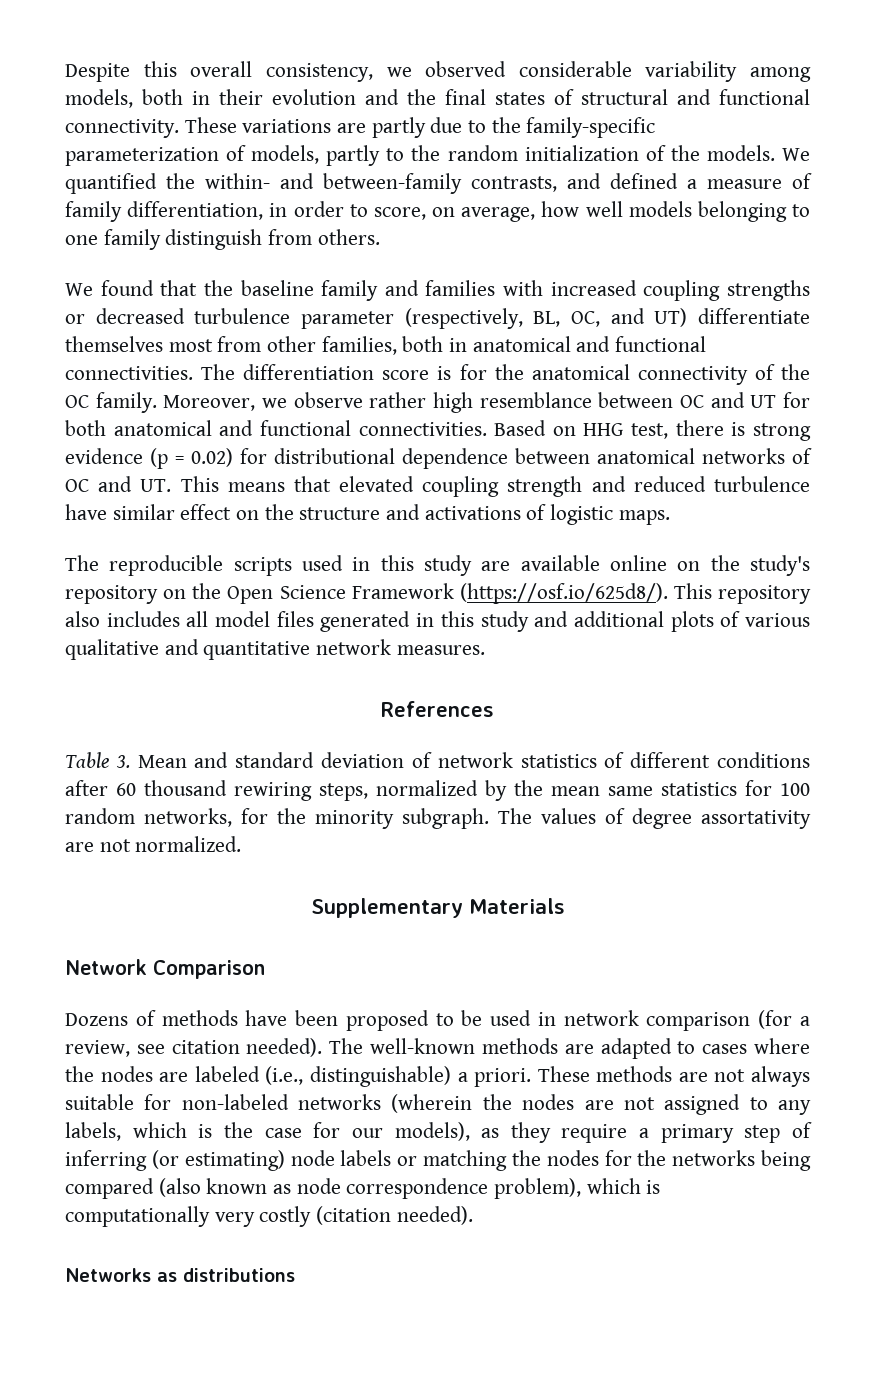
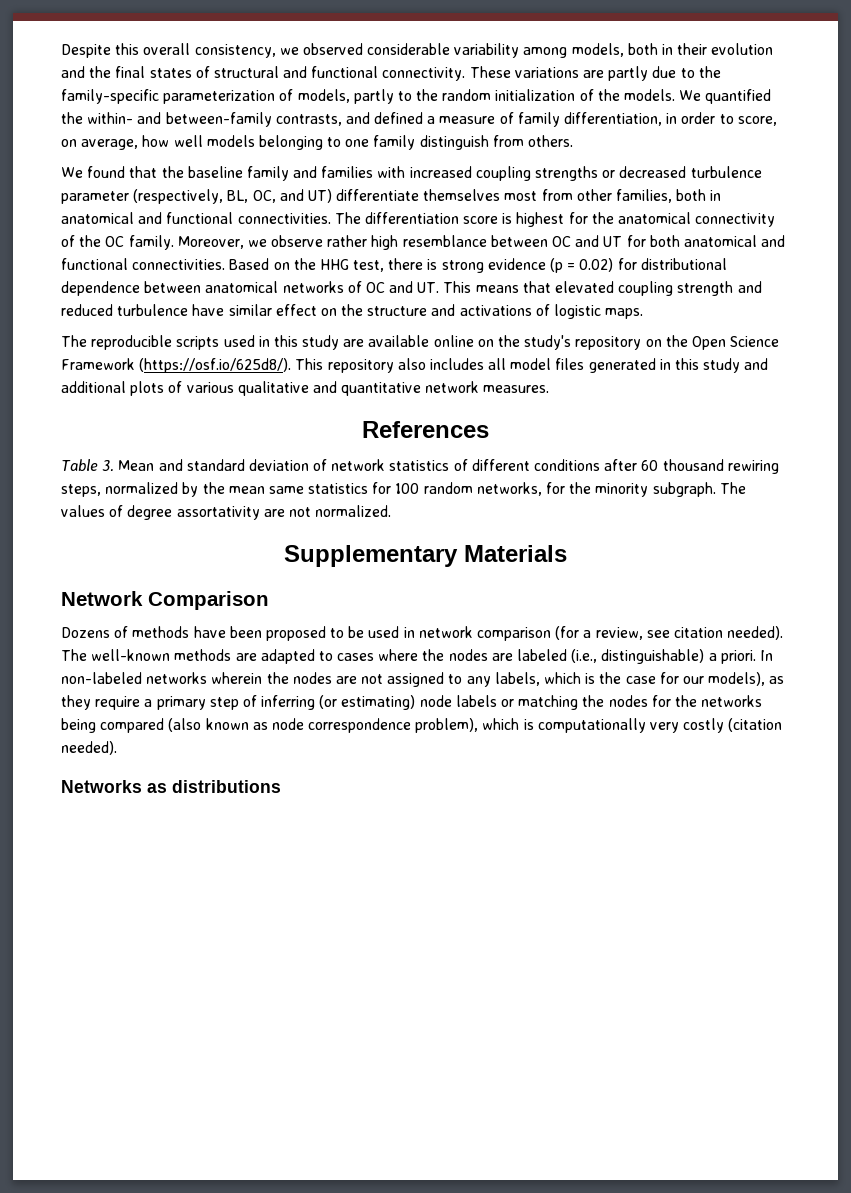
(452, 373) none -> [516,212,565,227] highest
(576, 431) none -> [293,258,316,270] the
[537,1066,811,1087] [65,1094,172,1110] These methods are not always suitable for -> [759,650,773,661] In
[391,1094,473,1113] (wherein -> [211,672,263,684] wherein

